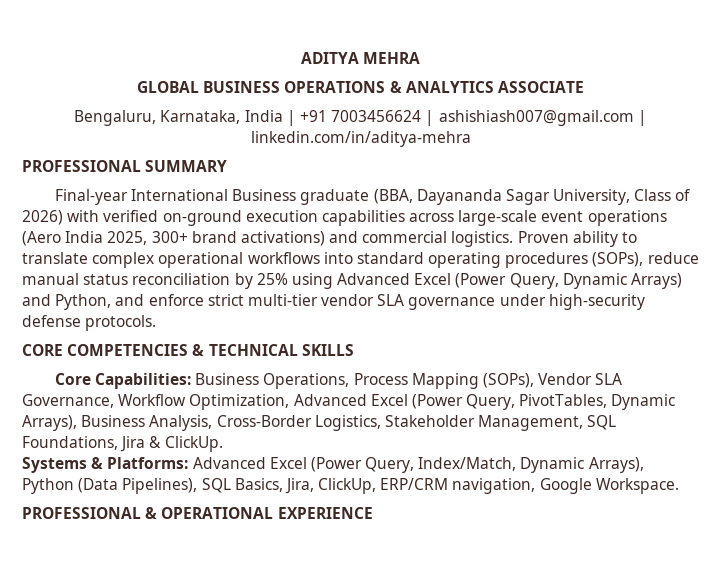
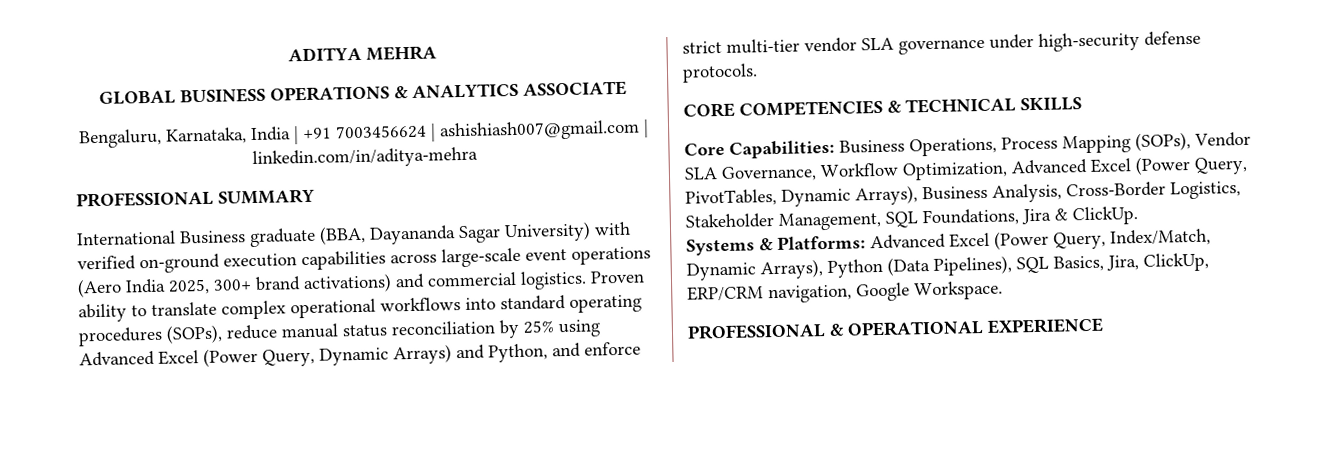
[54,189,128,205] Final-year -> (315, 196) none
[553,189,691,205] [22,210,63,225] University, Class of 2026) -> [504,221,591,243] University)

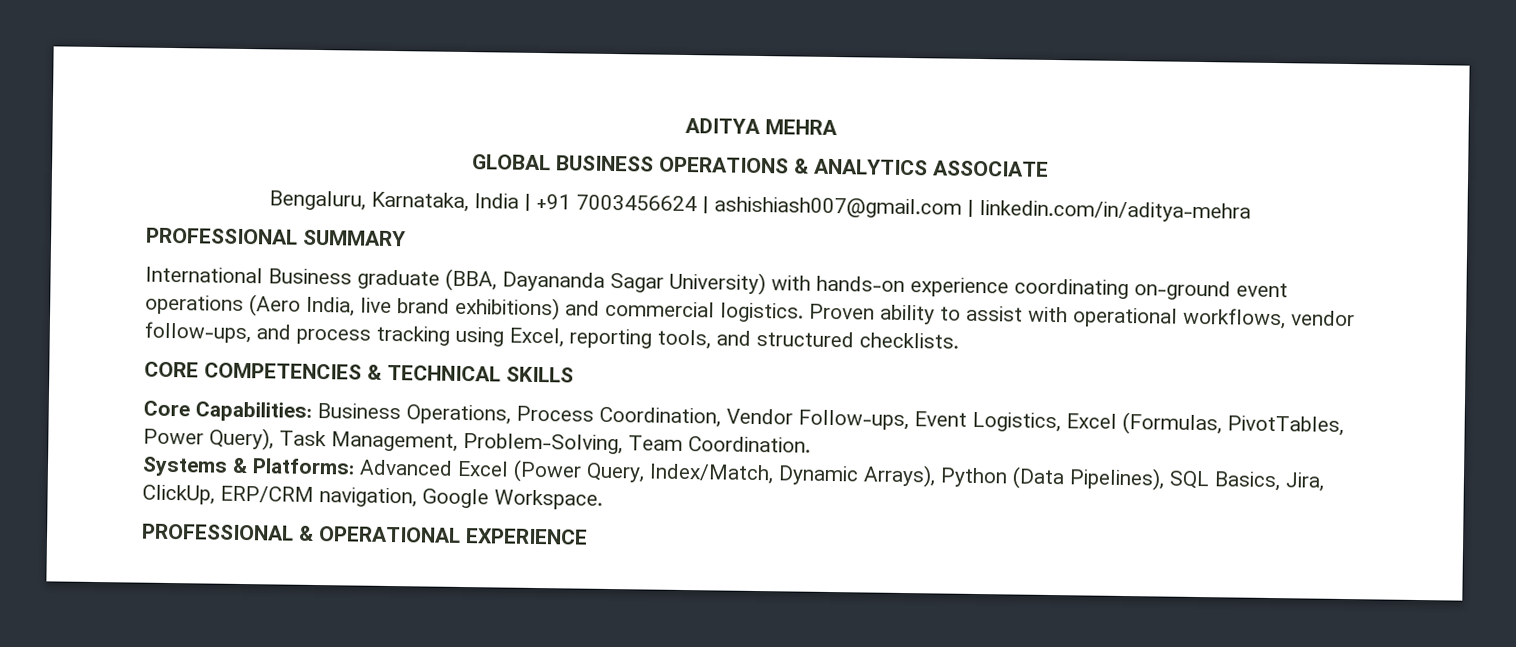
[77,246,651,274] [77,273,392,298] verified on-ground execution capabilities across large-scale event operations (Aero India 2025, 300+ brand activations) -> [816,275,1288,301] [145,294,560,321] hands-on experience coordinating on-ground event operations (Aero India, live brand exhibitions)
[151,294,642,320] [78,319,601,347] [79,341,641,367] [682,30,1201,55] [682,63,758,83] translate complex operational workflows into standard operating procedures (SOPs), reduce manual status reconciliation by 25% using Advanced Excel (Power Query, Dynamic Arrays) and Python, and enforce strict multi-tier vendor SLA governance under high-security defense protocols. -> [966,305,1355,330] [144,321,959,350] assist with operational workflows, vendor follow-ups, and process tracking using Excel, reporting tools, and structured checklists.
[1062,131,1251,154] [684,156,1248,182] [685,181,1241,207] [685,206,1138,231] Mapping (SOPs), Vendor SLA Governance, Workflow Optimization, Advanced Excel (Power Query, PivotTables, Dynamic Arrays), Business Analysis, Cross-Border Logistics, Stakeholder Management, SQL Foundations, Jira & ClickUp. -> [599,406,1344,436] [143,427,811,455] Coordination, Vendor Follow-ups, Event Logistics, Excel (Formulas, PivotTables, Power Query), Task Management, Problem-Solving, Team Coordination.

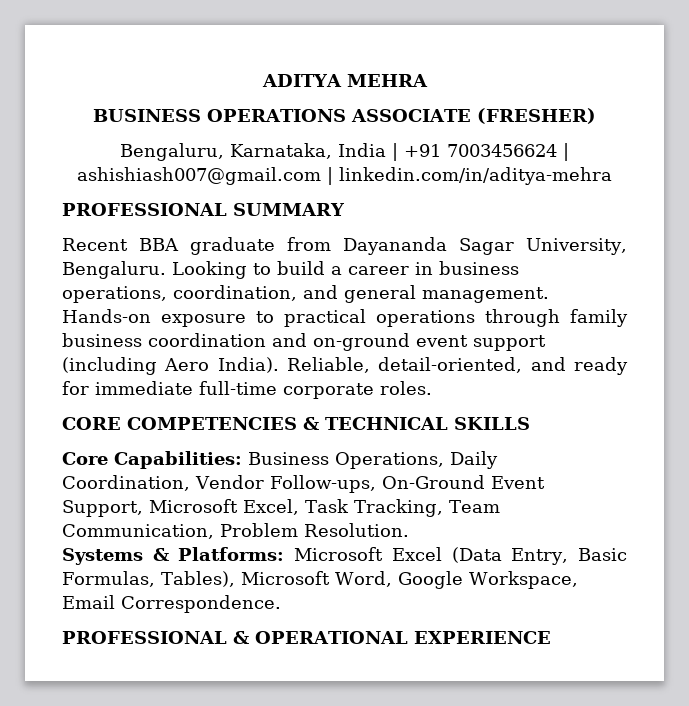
[472,154,551,171] GLOBAL -> (428, 80) none
[794,158,928,176] & ANALYTICS -> (347, 115) none
(1049, 168) none -> [476,108,596,124] (FRESHER)
[145,266,1288,301] [145,294,1355,330] [144,321,959,350] International Business graduate (BBA, Dayananda Sagar University) with hands-on experience coordinating on-ground event operations (Aero India, live brand exhibitions) and commercial logistics. Proven ability to assist with operational workflows, vendor follow-ups, and process tracking using Excel, reporting tools, and structured checklists. -> [62,237,628,255] [62,261,519,279] [62,285,549,303] [62,309,628,327] [62,333,546,351] [62,357,628,375] [62,381,432,399] Recent BBA graduate from Dayananda Sagar University, Bengaluru. Looking to build a career in business operations, coordination, and general management. Hands-on exposure to practical operations through family business coordination and on-ground event support (including Aero India). Reliable, detail-oriented, and ready for immediate full-time corporate roles.
[516,405,594,422] Process -> [450,451,498,469] Daily
[914,411,1344,436] [143,427,811,455] [142,456,1325,492] [142,484,603,510] Event Logistics, Excel (Formulas, PivotTables, Power Query), Task Management, Problem-Solving, Team Coordination. // Systems & Platforms: Advanced Excel (Power Query, Index/Match, Dynamic Arrays), Python (Data Pipelines), SQL Basics, Jira, ClickUp, ERP/CRM navigation, Google Workspace. -> [381,475,545,489] [62,499,500,517] [62,523,409,539] [62,547,627,565] [62,571,578,589] [62,595,281,613] On-Ground Event Support, Microsoft Excel, Task Tracking, Team Communication, Problem Resolution. // Systems & Platforms: Microsoft Excel (Data Entry, Basic Formulas, Tables), Microsoft Word, Google Workspace, Email Correspondence.

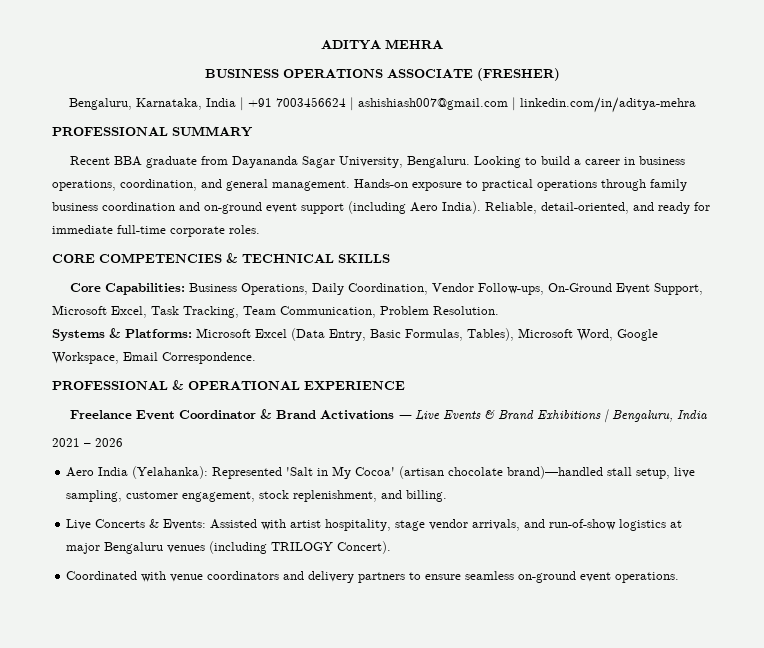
(551, 637) none -> [70,409,708,423] [52,438,123,447] [66,466,696,479] [66,490,448,502] [66,519,683,531] [66,541,392,554] [66,571,680,583] // Freelance Event Coordinator & Brand Activations — Live Events & Brand Exhibitions | Bengaluru, India // 2021 – 2026 // Aero India (Yelahanka): Represented 'Salt in My Cocoa' (artisan chocolate brand)—handled stall setup, live sampling, customer engagement, stock replenishment, and billing. // Live Concerts & Events: Assisted with artist hospitality, stage vendor arrivals, and run-of-show logistics at major Bengaluru venues (including TRILOGY Concert). // Coordinated with venue coordinators and delivery partners to ensure seamless on-ground event operations.

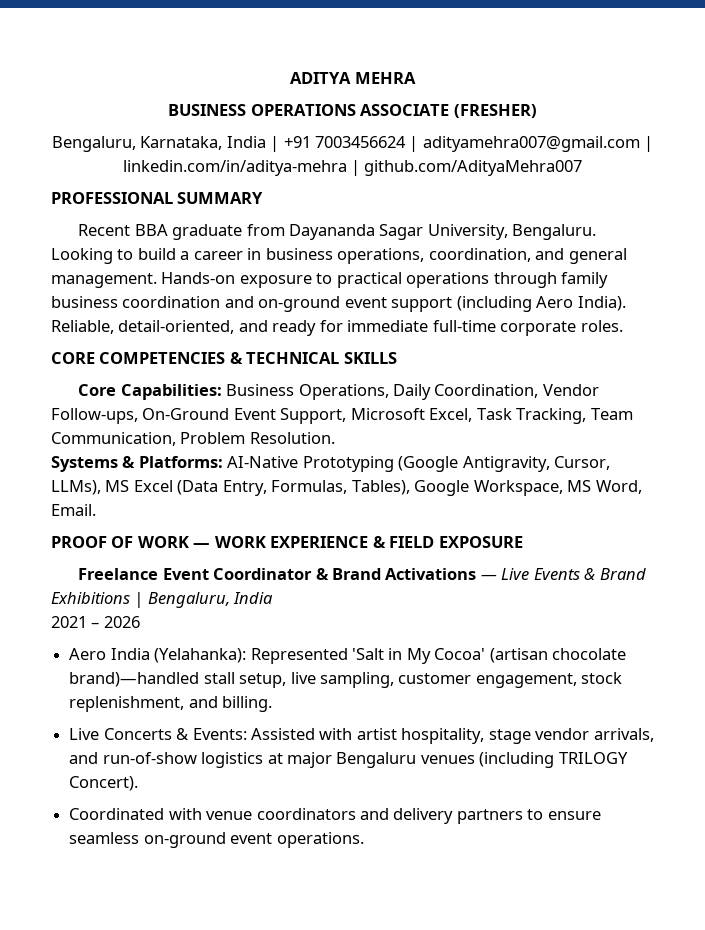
[357,98,508,110] ashishiash007@gmail.com -> [422,136,640,152] adityamehra007@gmail.com
(696, 105) none -> [350,160,583,176] | github.com/AdityaMehra007
[196,328,251,338] Microsoft -> [227,456,611,472] [51,480,130,495] AI-Native Prototyping (Google Antigravity, Cursor, LLMs), MS
[370,329,401,338] Basic -> (267, 488) none
[518,328,658,341] [52,352,256,364] [52,380,405,390] Microsoft Word, Google Workspace, Email Correspondence. // PROFESSIONAL & OPERATIONAL EXPERIENCE -> [414,480,642,496] [51,504,96,516] [51,536,523,548] Google Workspace, MS Word, Email. // PROOF OF WORK — WORK EXPERIENCE & FIELD EXPOSURE

